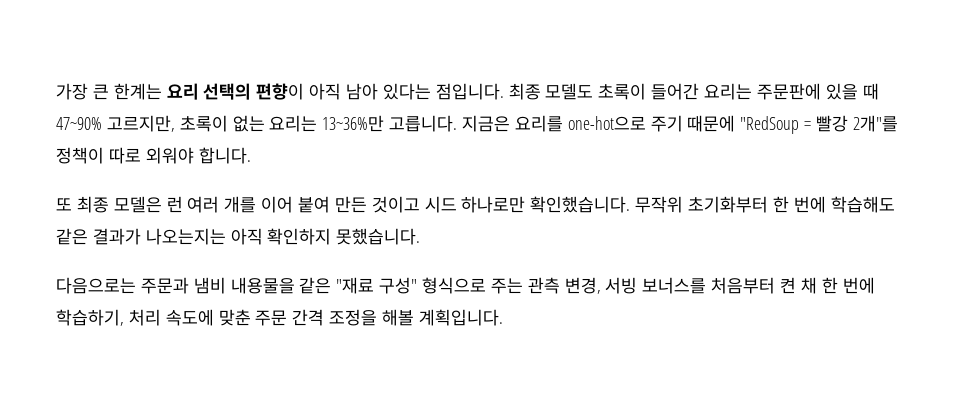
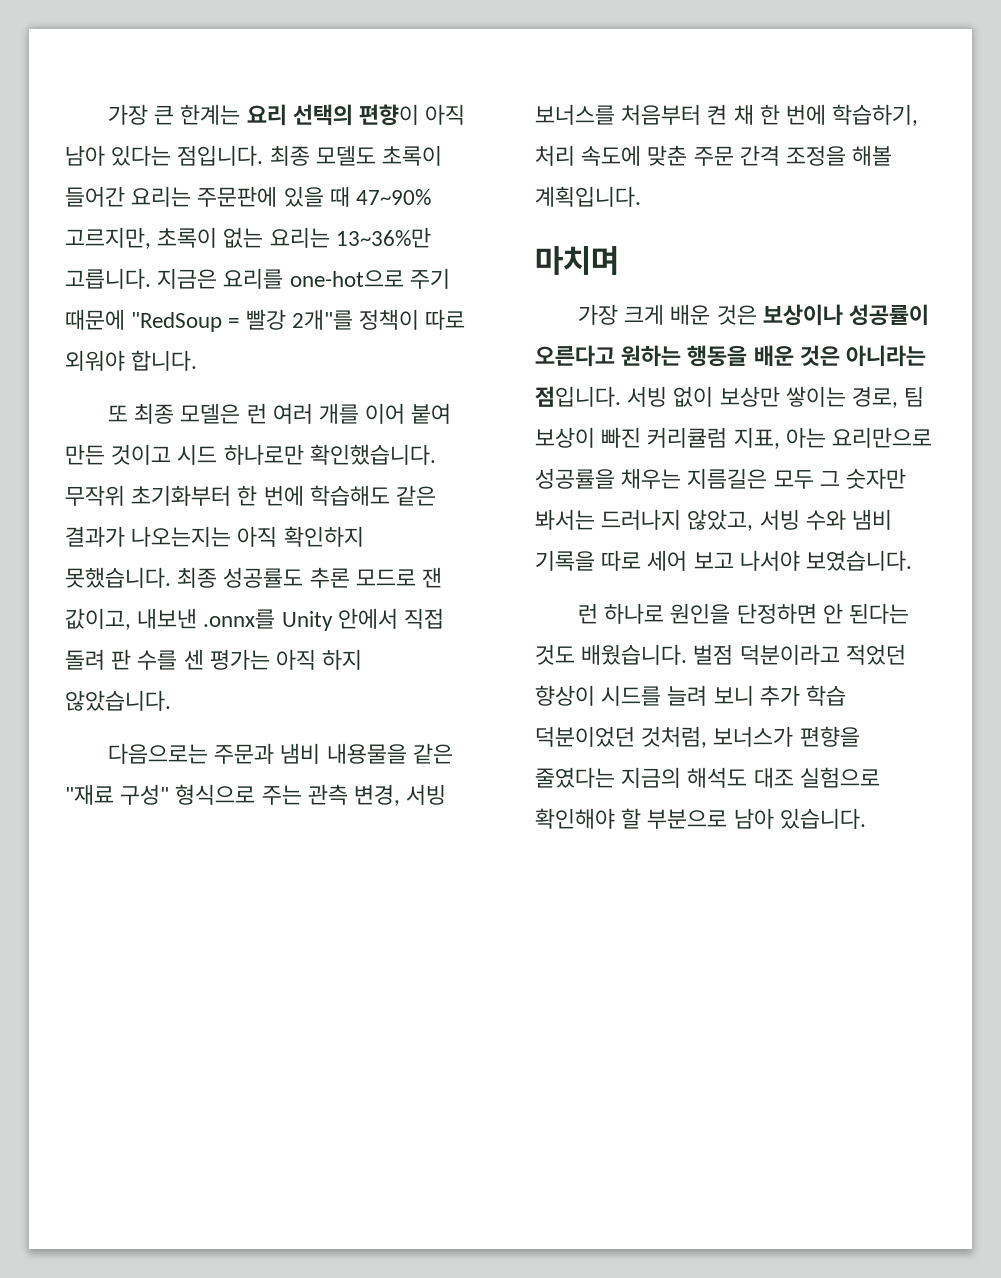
(421, 236) none -> [177,567,443,588] [65,608,445,631] [65,649,363,670] [65,690,171,711] 최종 성공률도 추론 모드로 잰 값이고, 내보낸 .onnx를 Unity 안에서 직접 돌려 판 수를 센 평가는 아직 하지 않았습니다.
(503, 317) none -> [535,246,619,275] [577,304,929,326] [535,345,927,367] [535,386,925,408] [535,427,933,449] [535,468,907,489] [535,509,893,531] [535,550,913,571] [577,603,909,624] [535,644,906,665] [535,685,847,706] [535,726,860,748] [535,767,880,788] [535,808,866,829] // 마치며 // 가장 크게 배운 것은 보상이나 성공률이 오른다고 원하는 행동을 배운 것은 아니라는 점입니다. 서빙 없이 보상만 쌓이는 경로, 팀 보상이 빠진 커리큘럼 지표, 아는 요리만으로 성공률을 채우는 지름길은 모두 그 숫자만 봐서는 드러나지 않았고, 서빙 수와 냄비 기록을 따로 세어 보고 나서야 보였습니다. // 런 하나로 원인을 단정하면 안 된다는 것도 배웠습니다. 벌점 덕분이라고 적었던 향상이 시드를 늘려 보니 추가 학습 덕분이었던 것처럼, 보너스가 편향을 줄였다는 지금의 해석도 대조 실험으로 확인해야 할 부분으로 남아 있습니다.

